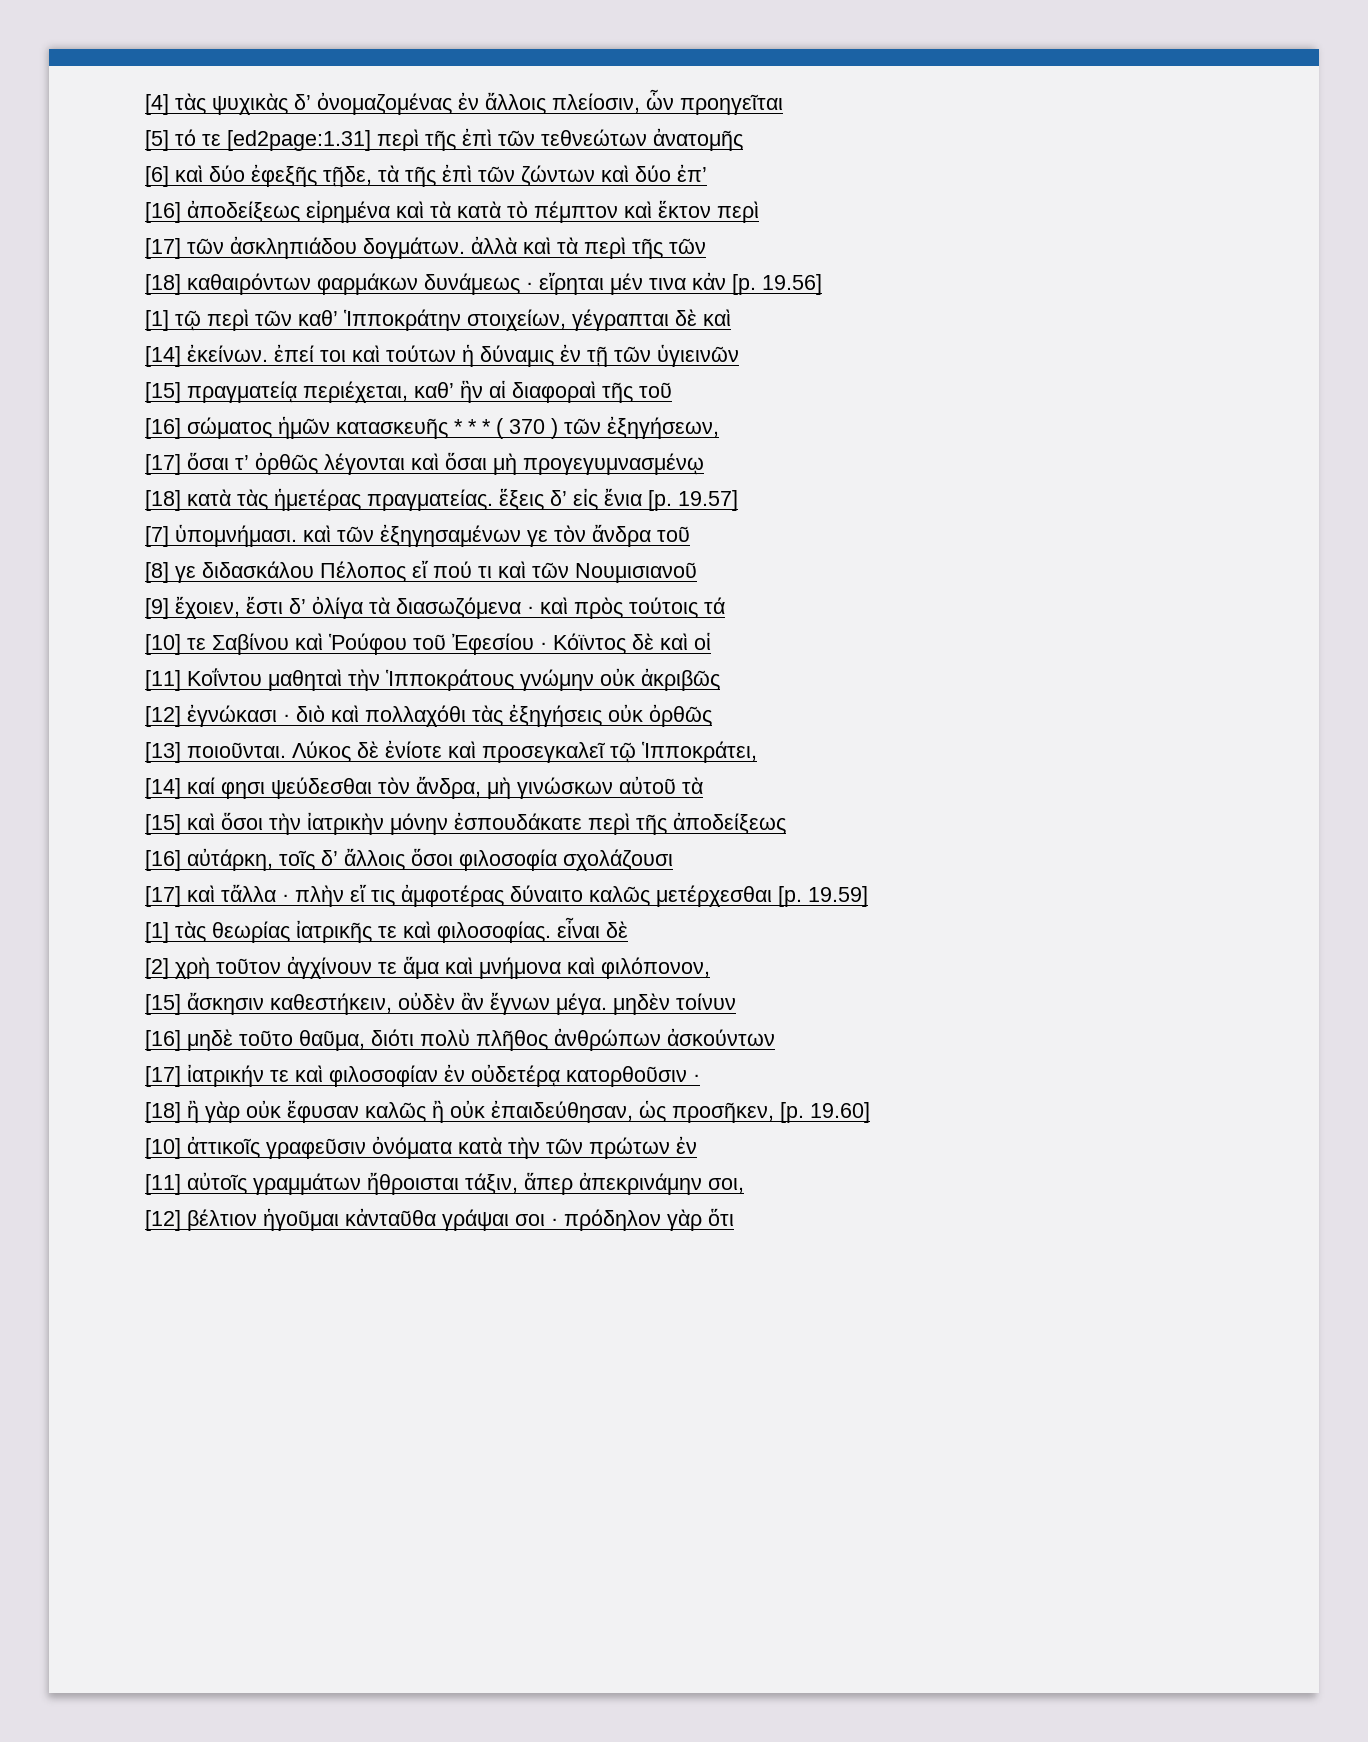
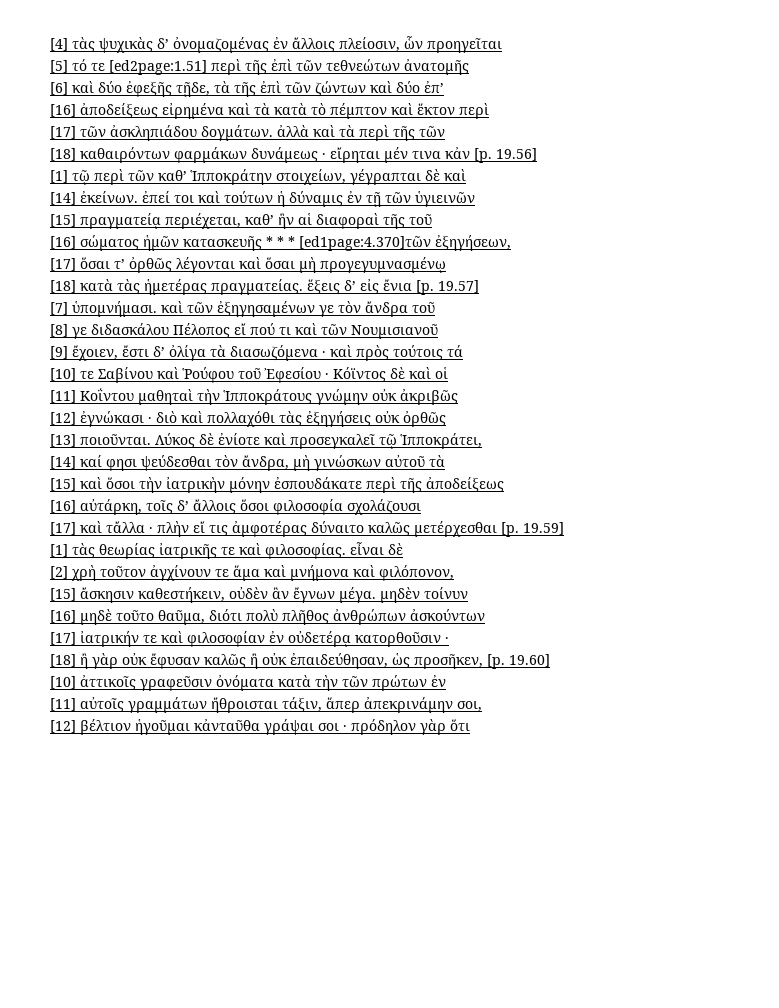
[227,130,371,151] [ed2page:1.31] -> [109,60,207,75] [ed2page:1.51]
[496,418,601,439] ( 370 ) τῶν -> [299,236,431,251] [ed1page:4.370]τῶν

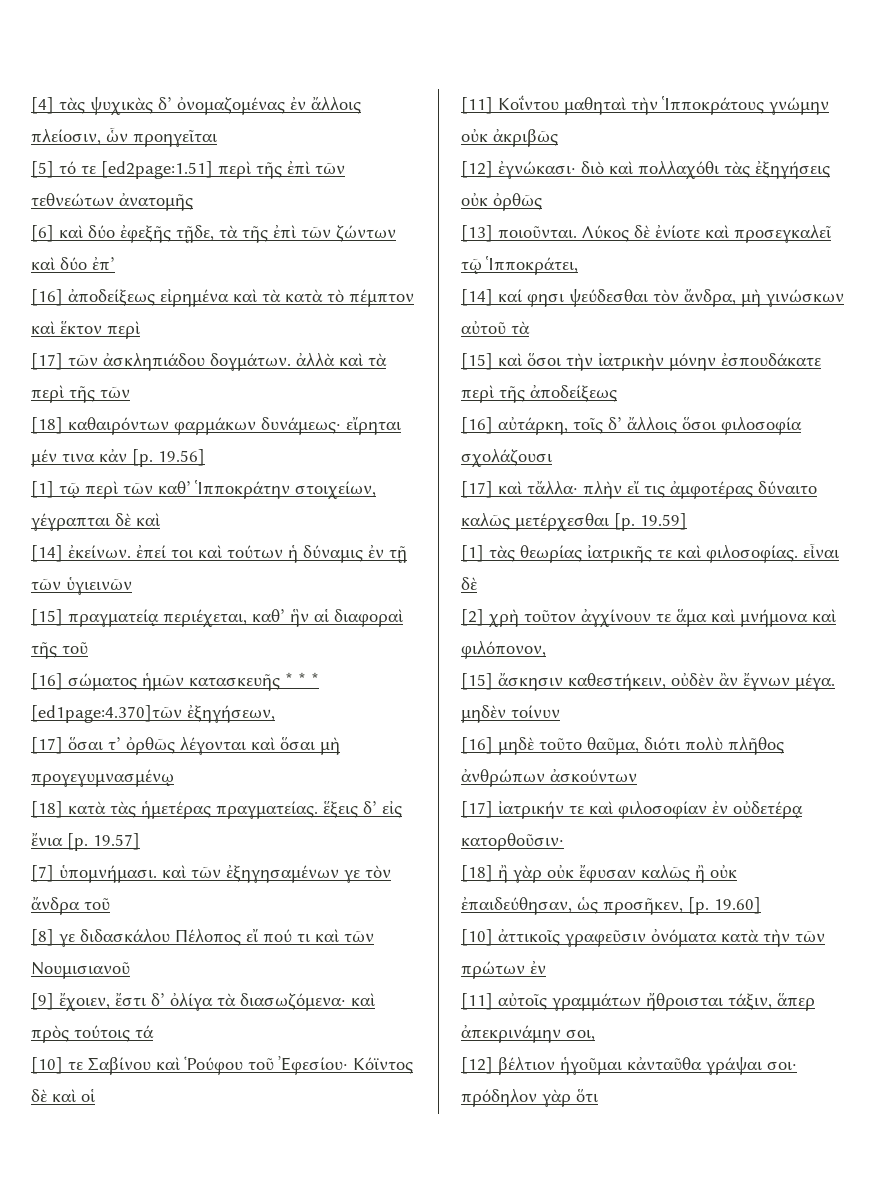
[251,147,326,163] δυνάμεως · -> [261,417,341,435] δυνάμεως·
[230,345,326,361] διασωζόμενα · -> [240,993,346,1011] διασωζόμενα·
[264,367,329,383] Ἐφεσίου · -> [278,1056,348,1075] Ἐφεσίου·
[80,411,152,427] ἐγνώκασι · -> [498,161,576,179] ἐγνώκασι·
[106,521,153,533] τἄλλα · -> [527,480,578,495] τἄλλα·
[355,632,449,647] κατορθοῦσιν · -> [461,833,564,851] κατορθοῦσιν·
[318,723,347,731] σοι · -> [767,1061,797,1070] σοι·

